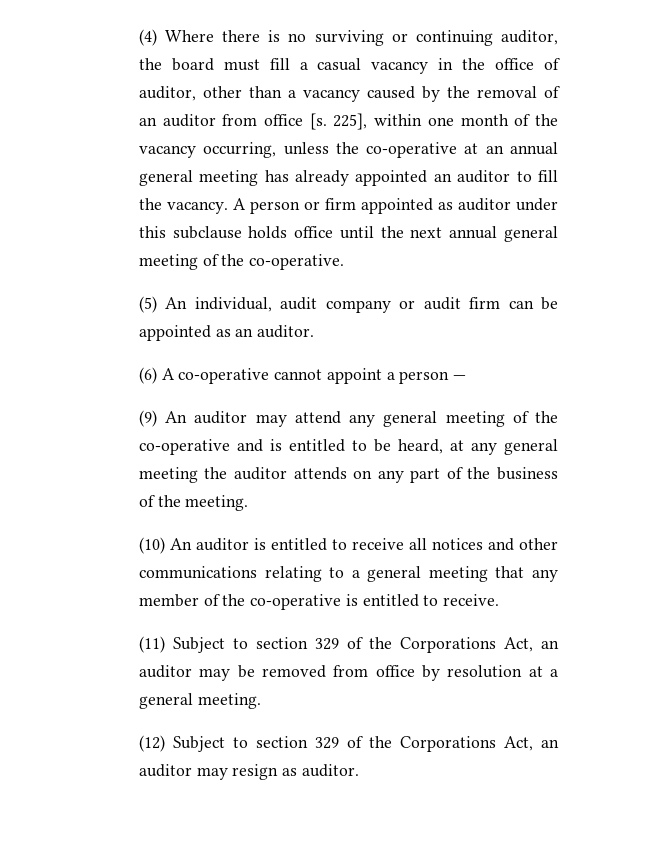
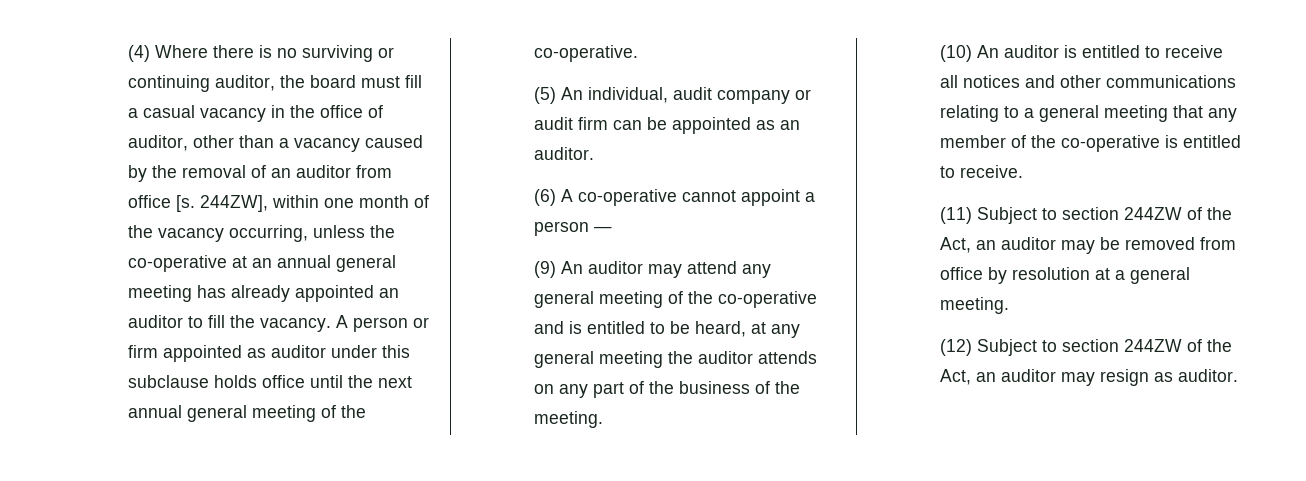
[333,113,368,130] 225], -> [200,195,269,212] 244ZW],
[314,637,496,653] 329 of the Corporations -> [1124,207,1233,220] 244ZW of the
[314,736,496,752] 329 of the Corporations -> [1124,339,1233,352] 244ZW of the

